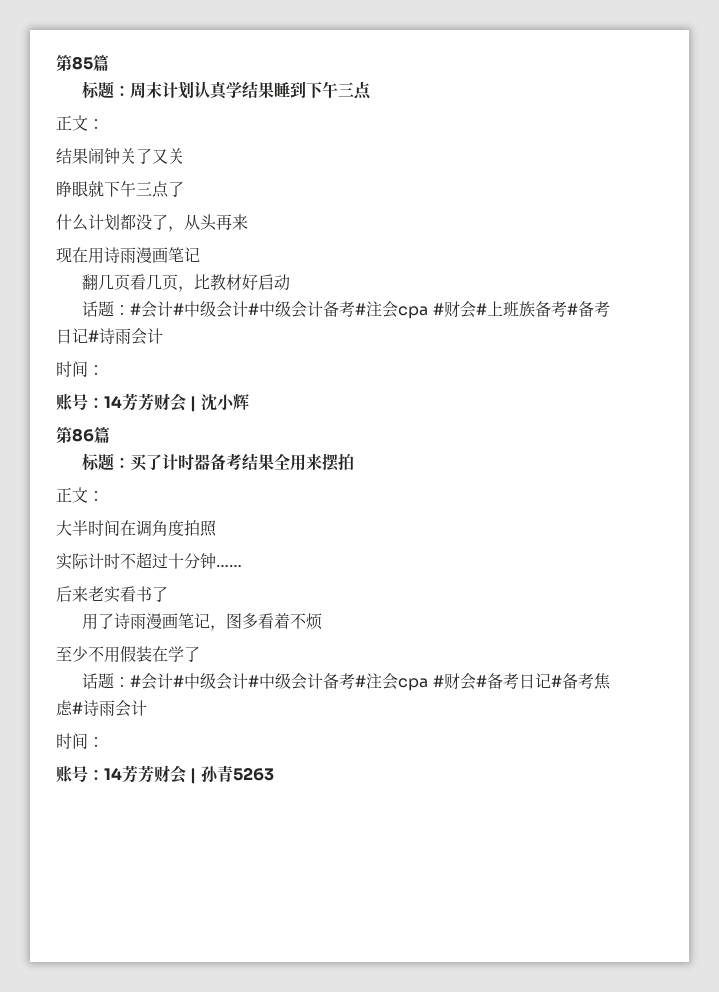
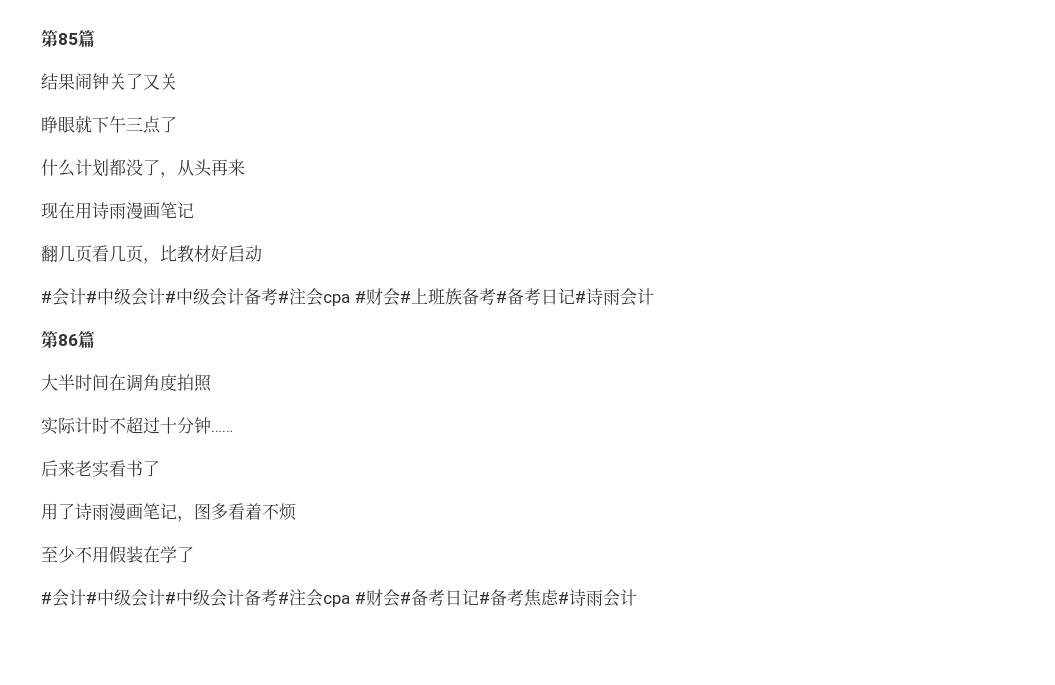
[82,81,372,100] [56,115,104,131] // 标题：周末计划认真学结果睡到下午三点 // 正文： -> (95, 38) none
[82,301,131,317] 话题： -> (262, 253) none
[56,361,104,377] [56,393,249,412] [56,426,110,443] [82,453,355,471] [56,487,104,503] 时间： // 账号：14芳芳财会 | 沈小辉 // 第86篇 // 标题：买了计时器备考结果全用来摆拍 // 正文： -> [41,330,95,348] 第86篇
[82,673,131,689] 话题： -> (194, 554) none
[56,733,104,749] [56,765,274,784] // 时间： // 账号：14芳芳财会 | 孙青5263 -> (637, 597) none

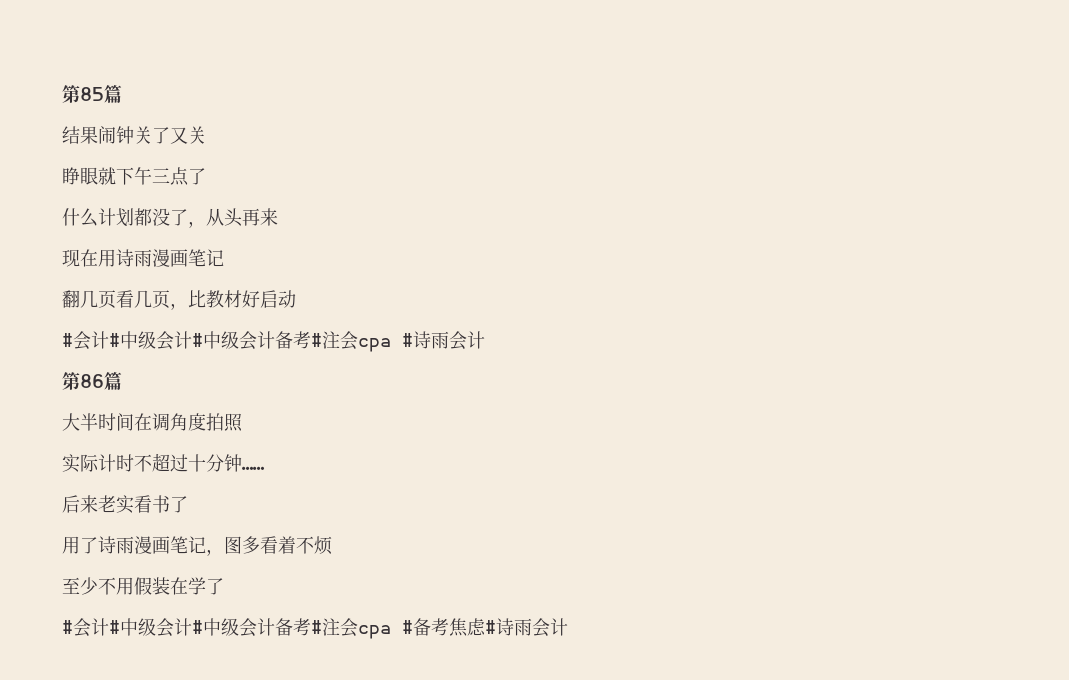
[365,288,586,306] 财会#上班族备考#备考日记# -> (413, 340) none
[365,589,490,607] 财会#备考日记# -> (413, 627) none

